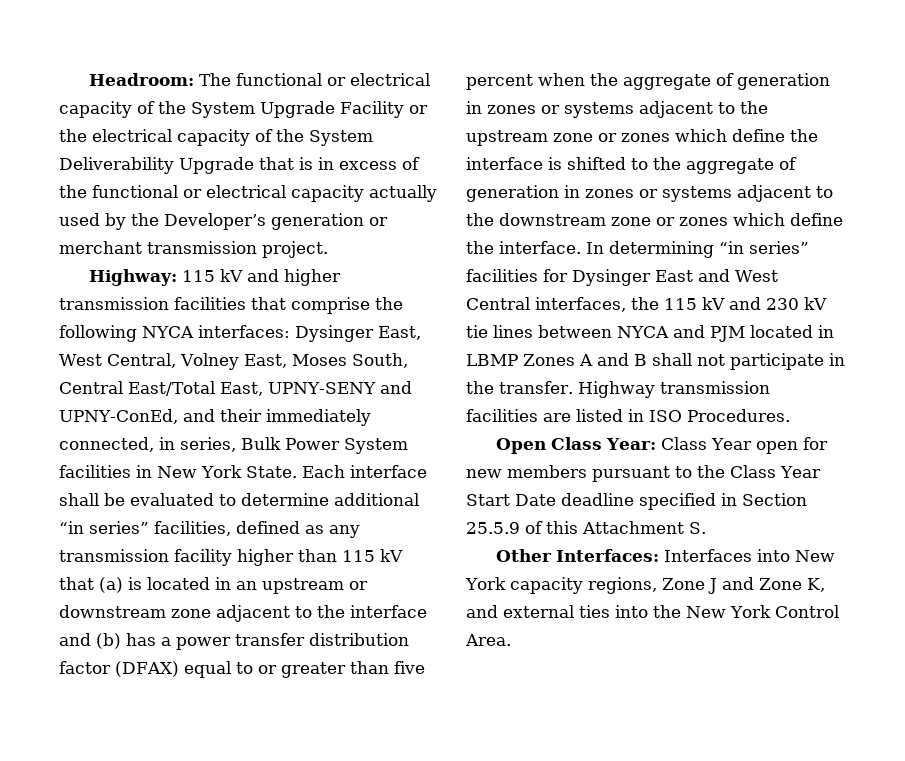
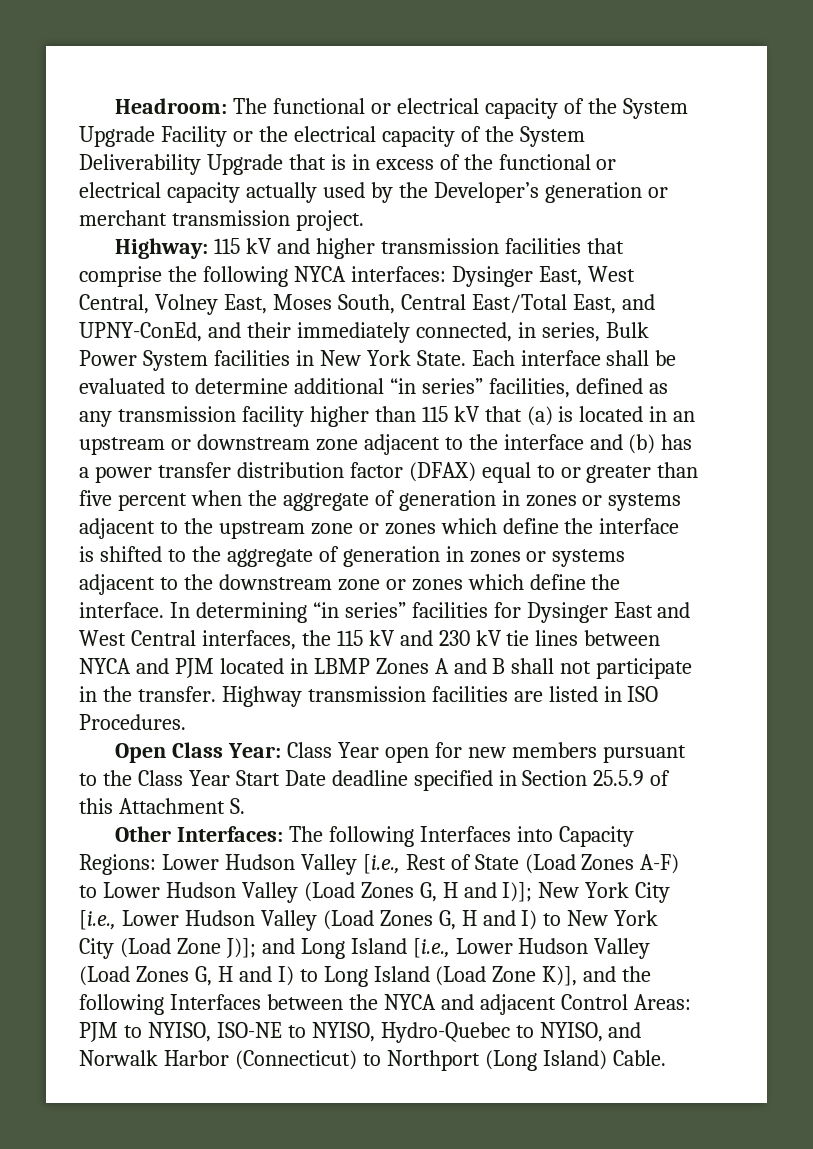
[267,382,376,394] UPNY-SENY -> (616, 304) none
[663,549,835,562] [465,577,825,594] [466,605,839,618] [465,634,511,646] Interfaces into New York capacity regions, Zone J and Zone K, and external ties into the New York Control Area. -> [288,826,634,847] [79,854,680,875] [79,882,671,903] [79,910,659,931] [79,938,651,959] [79,966,652,987] [79,994,691,1015] [79,1022,642,1043] [79,1050,666,1071] The following Interfaces into Capacity Regions: Lower Hudson Valley [i.e., Rest of State (Load Zones A-F) to Lower Hudson Valley (Load Zones G, H and I)]; New York City [i.e., Lower Hudson Valley (Load Zones G, H and I) to New York City (Load Zone J)]; and Long Island [i.e., Lower Hudson Valley (Load Zones G, H and I) to Long Island (Load Zone K)], and the following Interfaces between the NYCA and adjacent Control Areas: PJM to NYISO, ISO-NE to NYISO, Hydro-Quebec to NYISO, and Norwalk Harbor (Connecticut) to Northport (Long Island) Cable.

